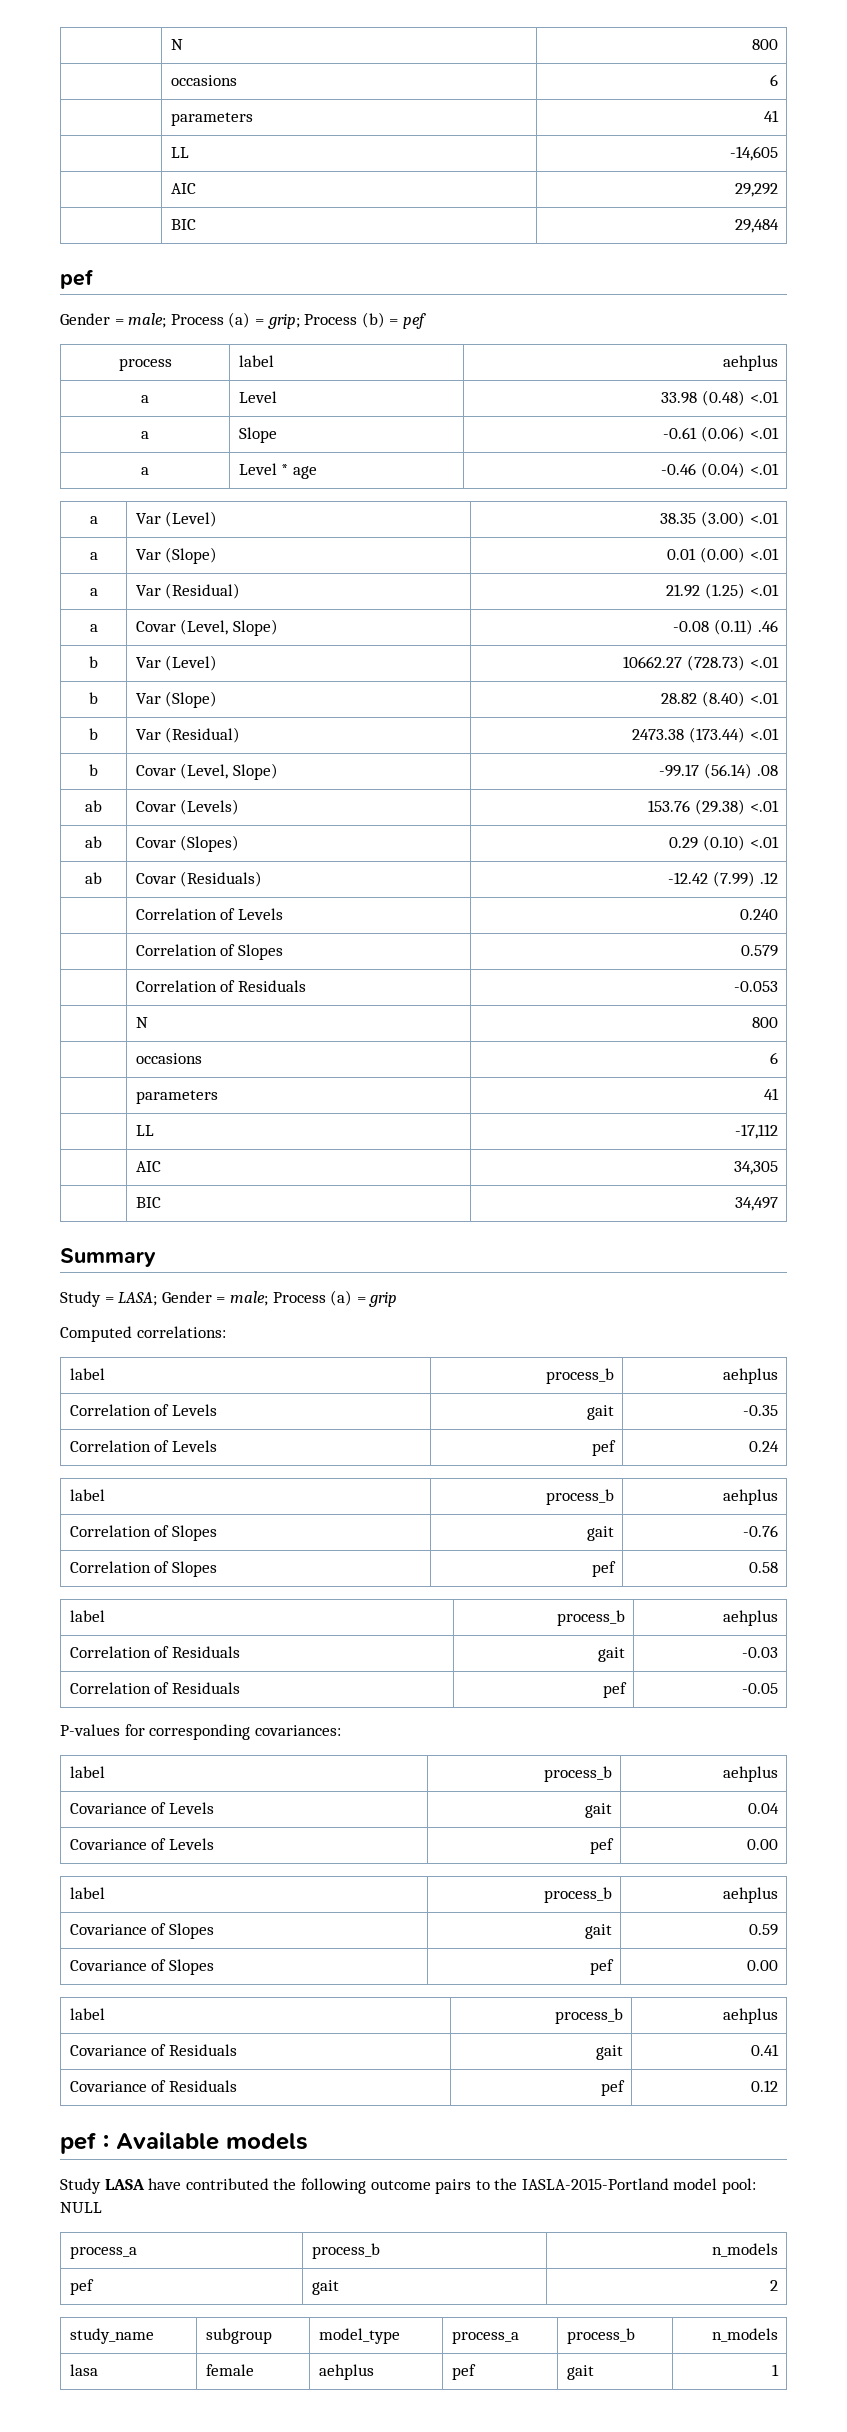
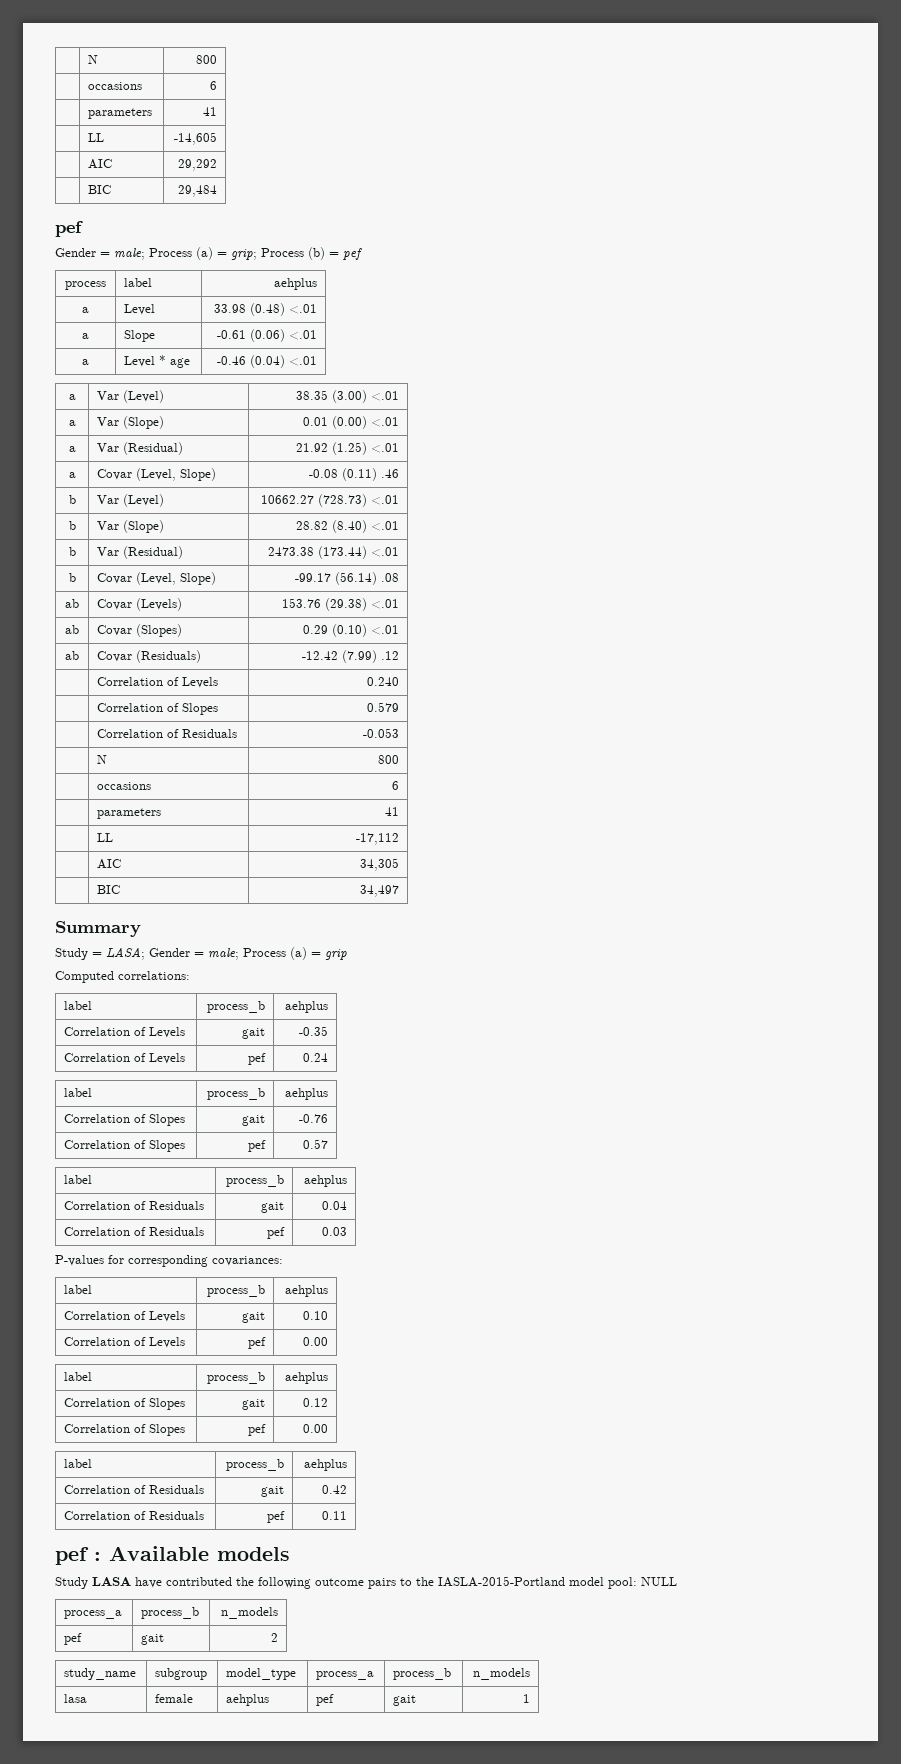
[748,1562,778,1573] [69,1610,105,1622] [556,1610,625,1626] [722,1610,778,1626] [69,1646,240,1658] [597,1647,625,1662] [741,1647,778,1658] [69,1682,240,1694] [602,1682,627,1698] [741,1683,778,1694] 0.58 // label | process_b | aehplus // Correlation of Residuals | gait | -0.03 // Correlation of Residuals | pef | -0.05 -> [302,1139,328,1149] [64,1175,93,1184] [225,1175,284,1187] [303,1175,347,1187] [64,1201,205,1210] [260,1202,284,1213] [321,1201,347,1210] [64,1227,205,1236] [266,1227,285,1239] [321,1227,347,1236] 0.57 // label | process_b | aehplus // Correlation of Residuals | gait | 0.04 // Correlation of Residuals | pef | 0.03
[69,1802,214,1814] [584,1803,612,1818] [747,1803,779,1814] [69,1839,147,1850] Covariance of Levels | gait | 0.04 // Covariance -> [64,1311,186,1322] [241,1312,265,1323] [302,1311,328,1320] [64,1337,131,1346] Correlation of Levels | gait | 0.10 // Correlation
[69,1923,214,1939] [584,1924,612,1939] [748,1924,778,1936] [69,1960,147,1971] Covariance of Slopes | gait | 0.59 // Covariance -> [64,1398,186,1410] [241,1399,265,1410] [302,1398,328,1407] [64,1424,131,1433] Correlation of Slopes | gait | 0.12 // Correlation
[69,2044,237,2056] [595,2045,623,2060] [750,2044,779,2056] [69,2080,237,2092] [600,2080,625,2096] [750,2080,778,2092] Covariance of Residuals | gait | 0.41 // Covariance of Residuals | pef | 0.12 -> [64,1485,205,1494] [260,1486,284,1497] [321,1485,347,1494] [64,1511,205,1520] [266,1511,285,1523] [321,1511,347,1520] Correlation of Residuals | gait | 0.42 // Correlation of Residuals | pef | 0.11

